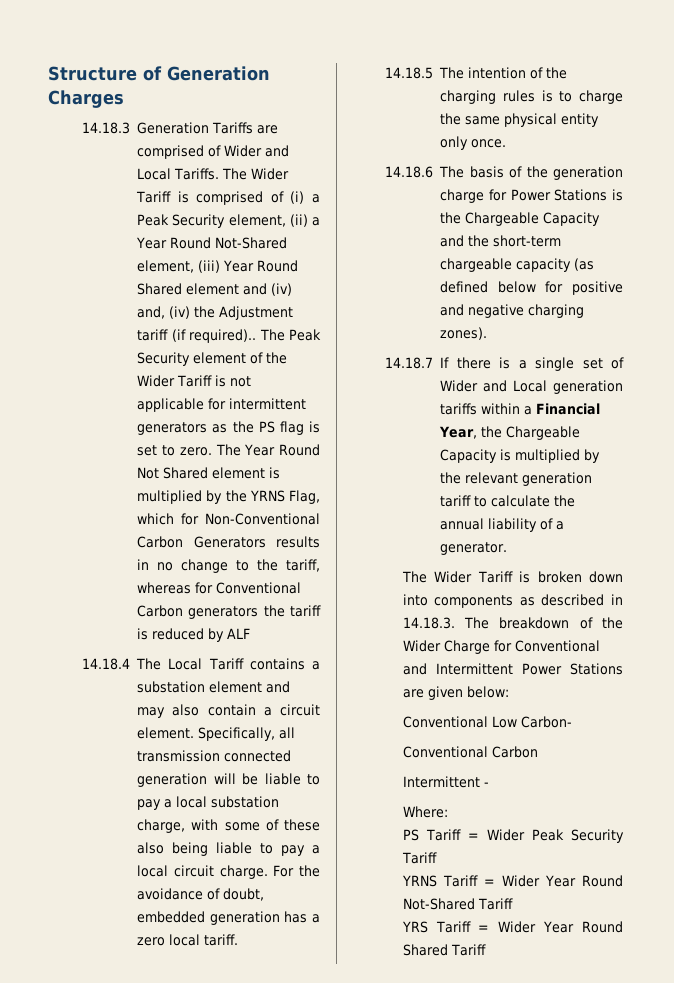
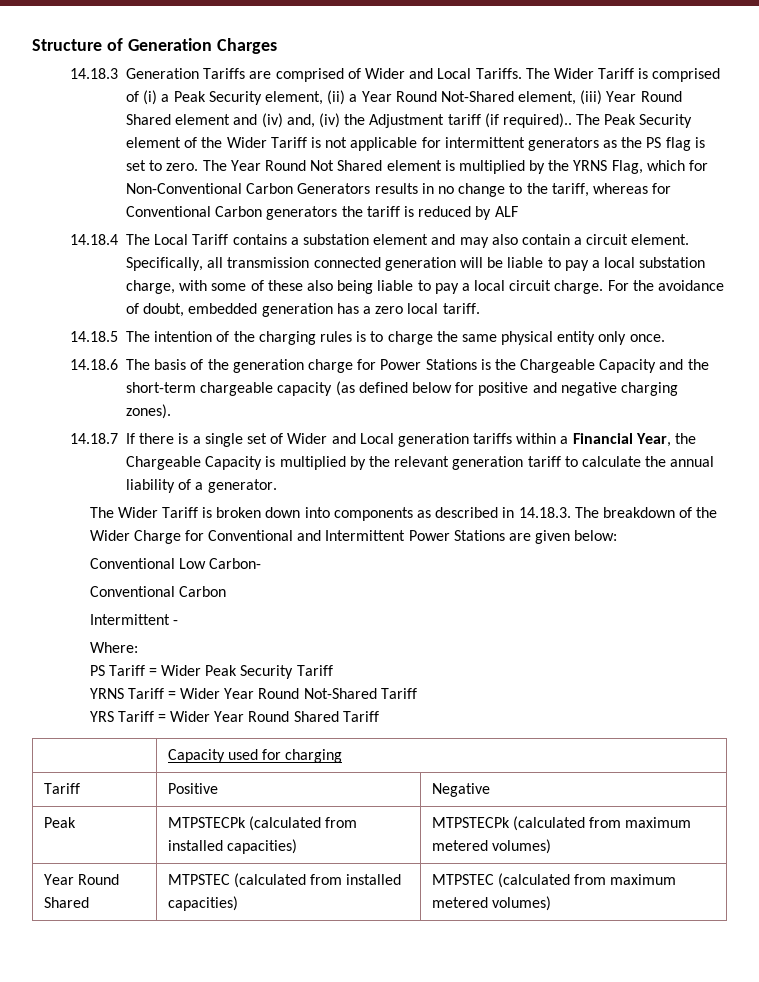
(486, 950) none -> [167,749,343,763] [43,783,80,794] [167,783,218,794] [431,783,490,797] [43,817,76,828] [167,816,358,831] [167,839,297,854] [431,816,692,831] [431,839,551,854] [43,874,119,885] [43,897,89,908] [167,873,402,888] [167,896,238,911] [431,873,677,888] [431,896,551,911] // | Capacity used for charging // Tariff | Positive | Negative // Peak | MTPSTECPk (calculated from installed capacities) | MTPSTECPk (calculated from maximum metered volumes) // Year Round Shared | MTPSTEC (calculated from installed capacities) | MTPSTEC (calculated from maximum metered volumes)

